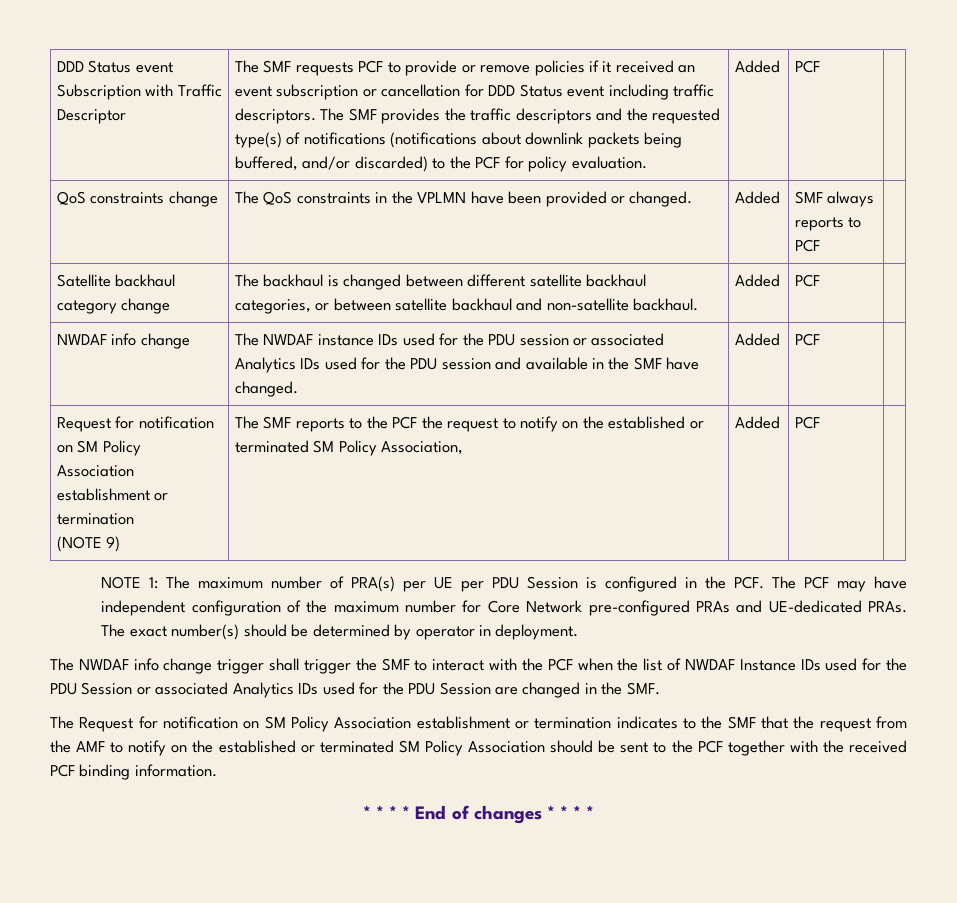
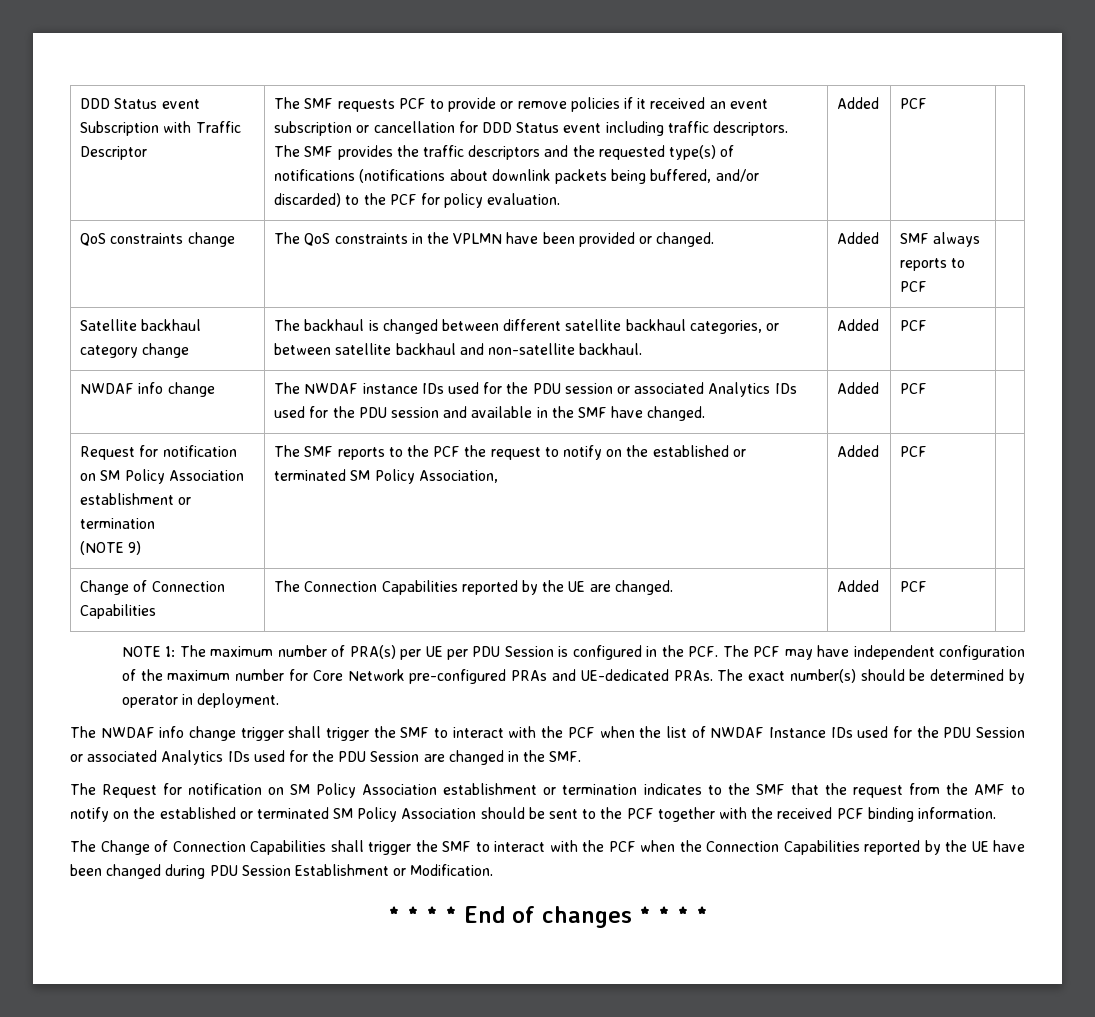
(820, 422) none -> [80,580,225,595] [80,604,157,619] [274,580,673,595] [837,580,880,592] [900,581,928,592] // Change of Connection Capabilities | The Connection Capabilities reported by the UE are changed. | Added | PCF |
(217, 770) none -> [70,840,1025,855] [70,864,494,879] // The Change of Connection Capabilities shall trigger the SMF to interact with the PCF when the Connection Capabilities reported by the UE have been changed during PDU Session Establishment or Modification.

